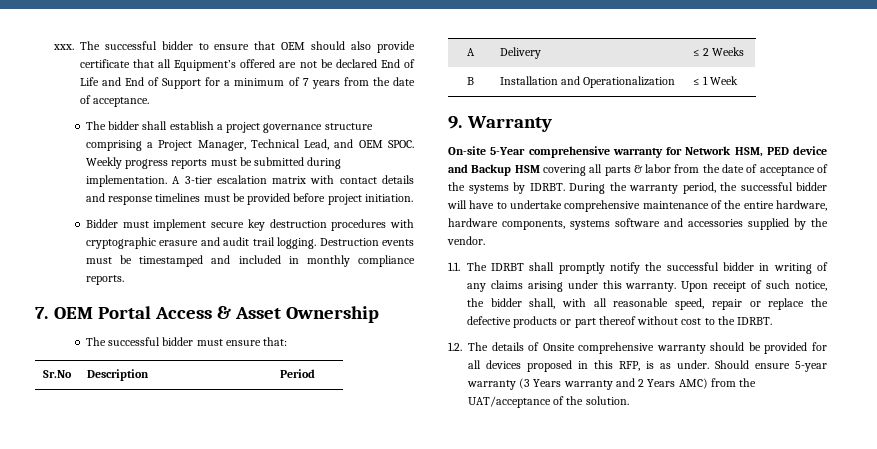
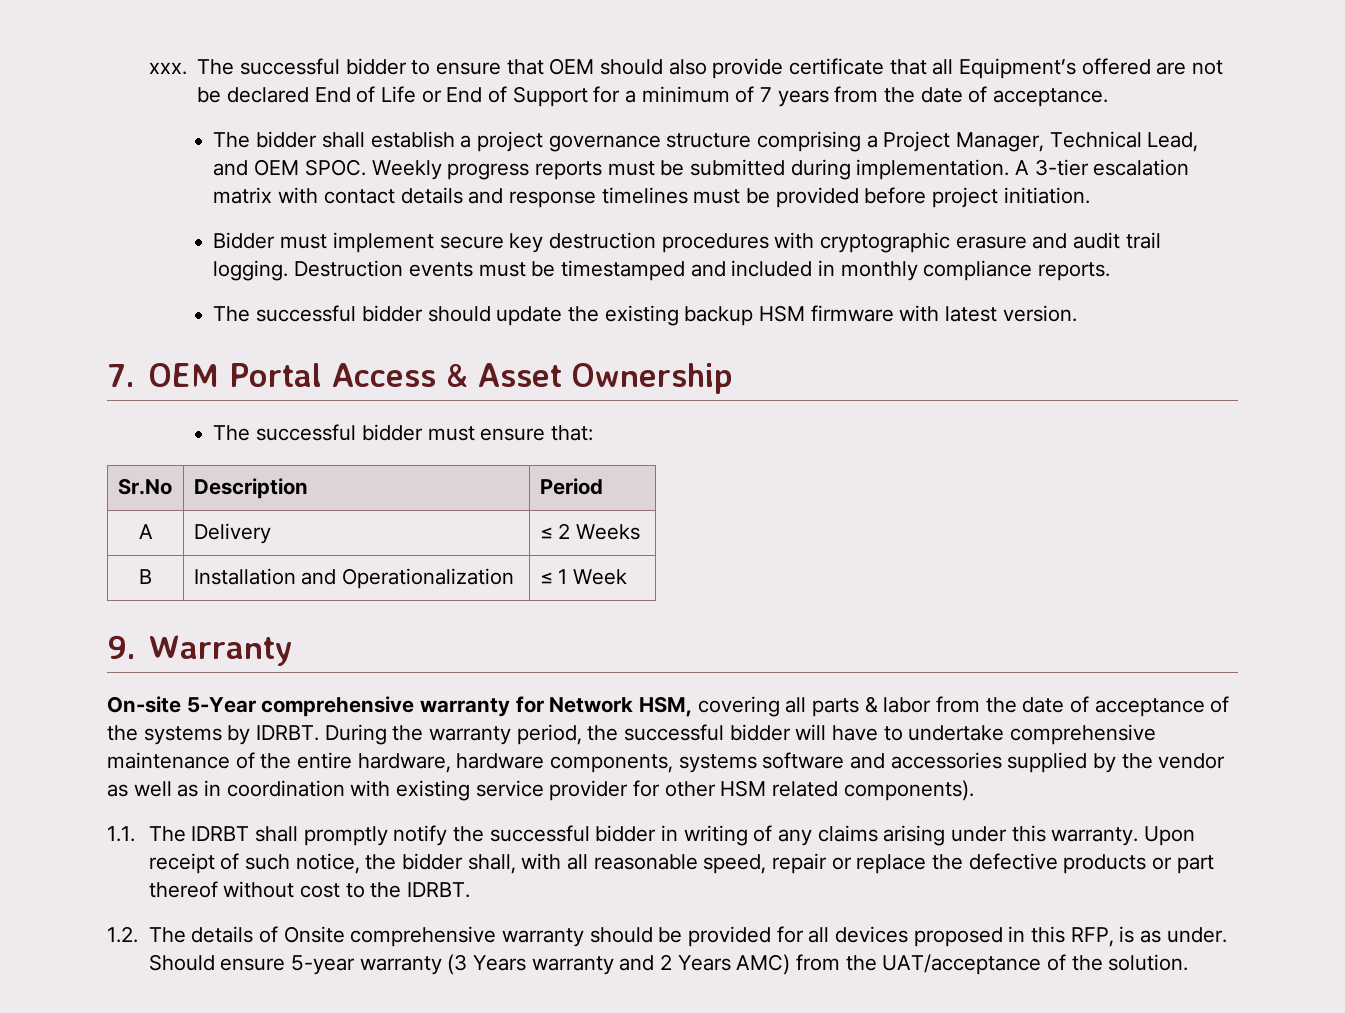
[101,77,121,86] and -> [421,90,442,103] or
(124, 280) none -> [213,305,1077,326] // The successful bidder should update the existing backup HSM firmware with latest version.
[766,146,827,155] [448,164,540,176] PED device and Backup HSM -> (693, 706) none
[447,236,485,245] vendor. -> [1158,753,1226,769] [107,780,974,801] vendor as well as in coordination with existing service provider for other HSM related components).

